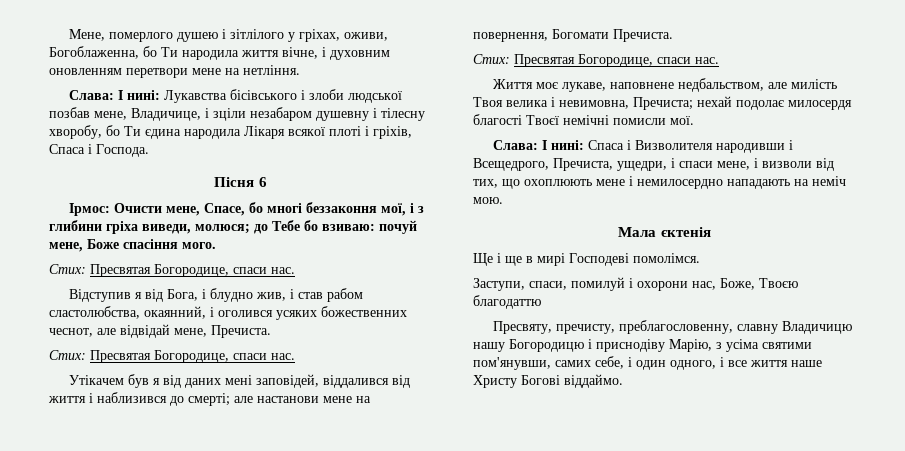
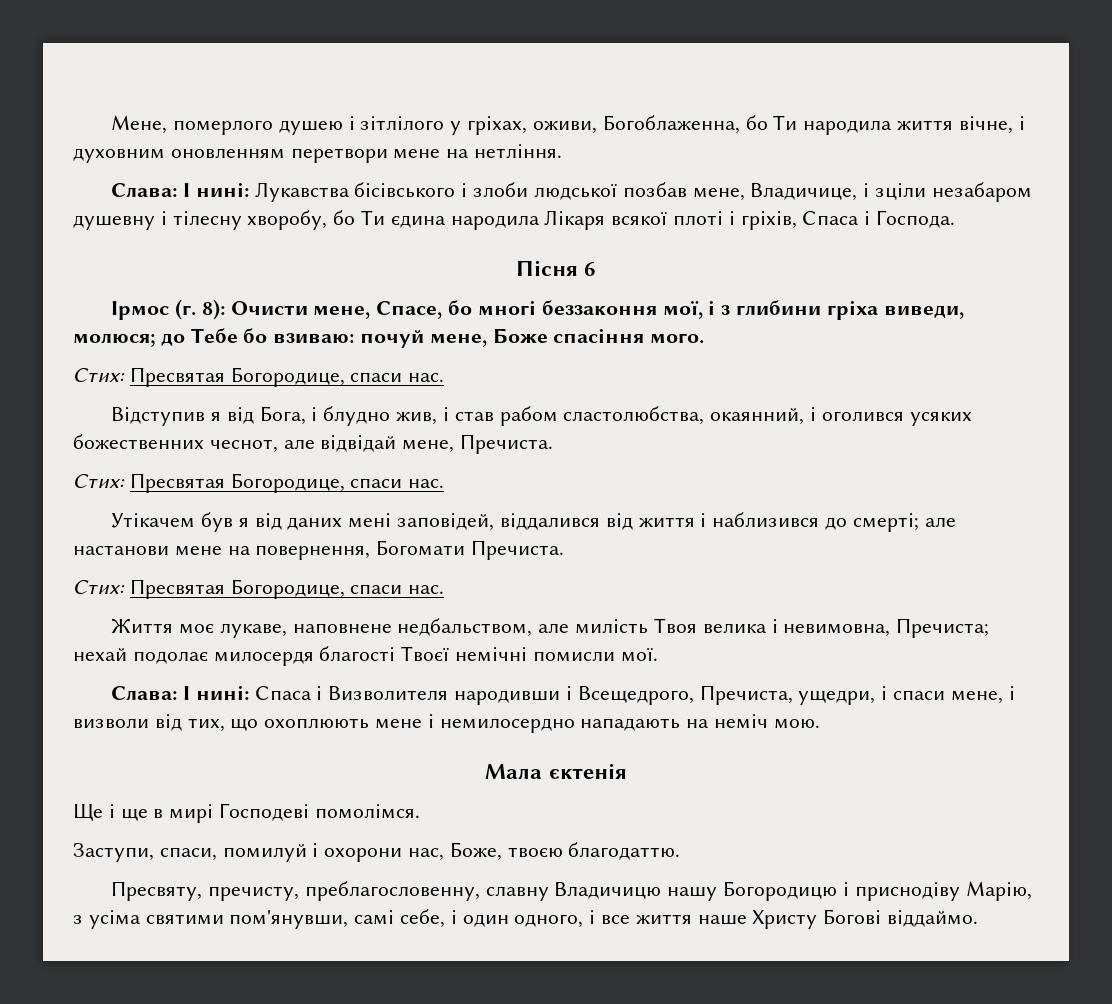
[68,203,110,216] Ірмос: -> [111,299,225,320] Ірмос (г. 8):
[759,278,798,288] [473,295,541,309] Твоєю благодаттю -> [507,842,681,860] твоєю благодаттю.
[555,360,591,367] самих -> [354,910,395,925] самі

